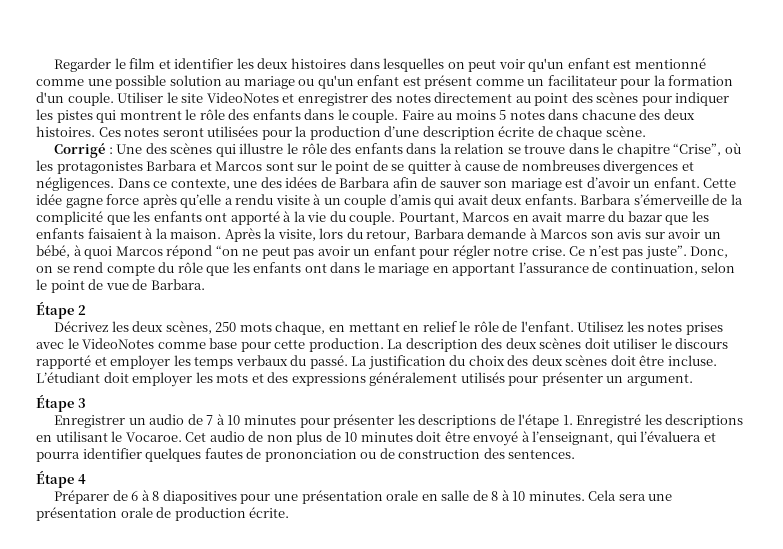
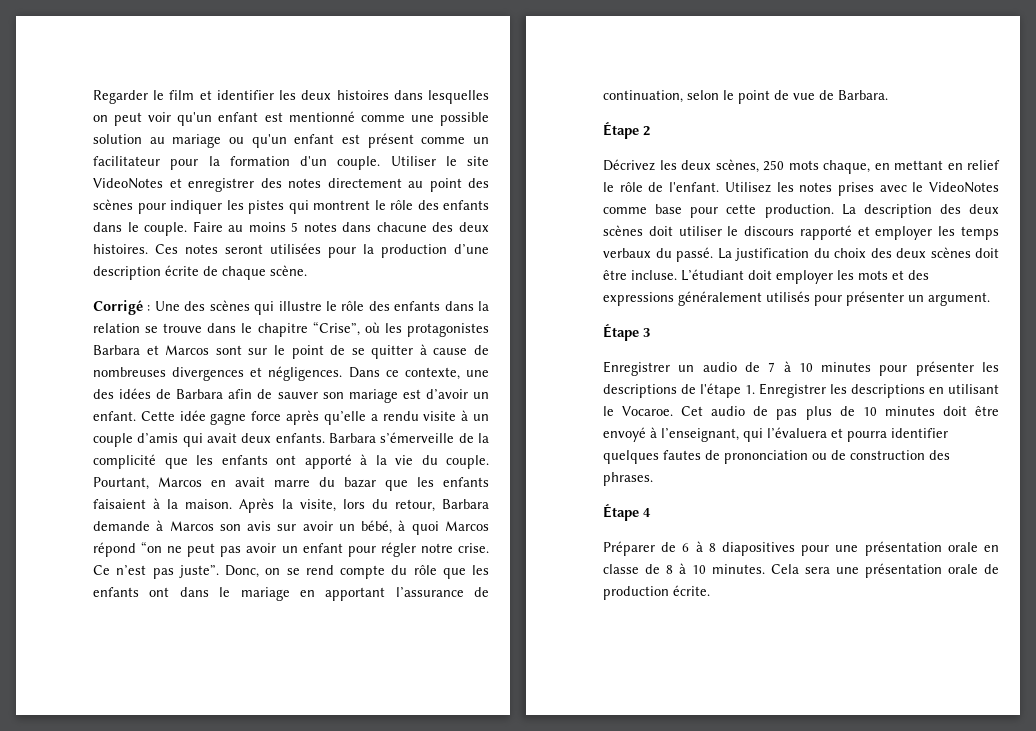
[576,414,642,428] Enregistré -> [759,383,826,398] Enregistrer
[266,435,293,442] non -> [776,409,798,420] pas
[508,449,576,459] sentences. -> [603,472,653,486] phrases.
[441,490,470,501] salle -> [603,564,639,574] classe

